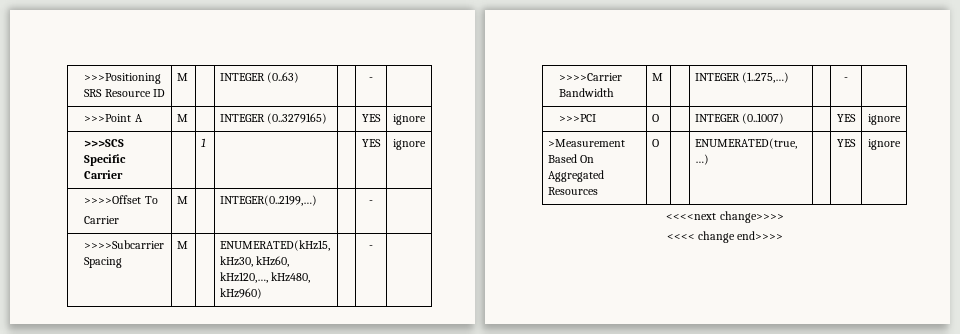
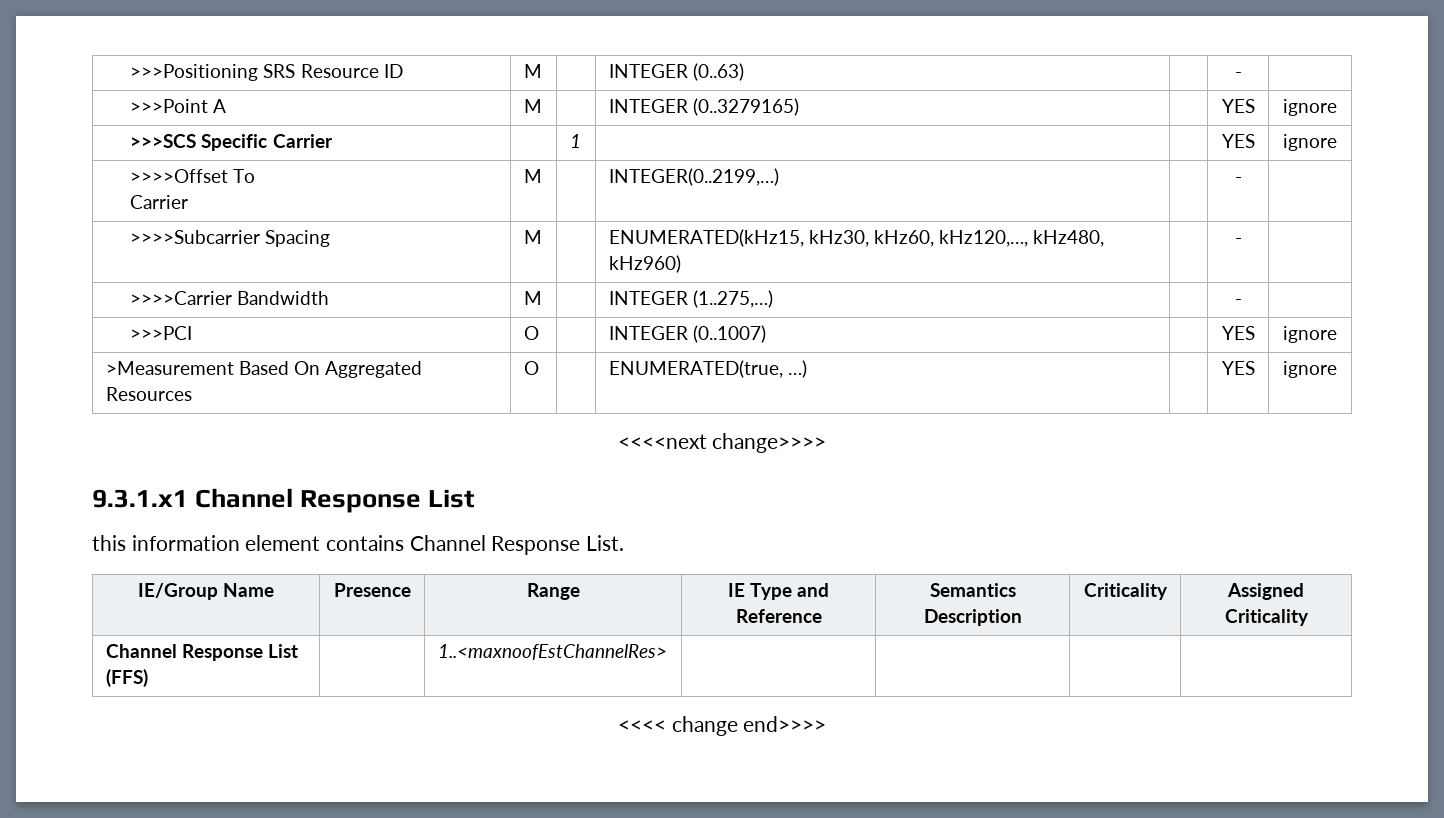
(784, 217) none -> [92,488,476,513] [92,535,625,555] [137,583,275,600] [333,583,411,597] [526,583,580,600] [727,583,830,600] [735,609,822,623] [929,583,1016,597] [923,609,1022,626] [1083,583,1168,600] [1227,583,1304,600] [1224,609,1309,626] [105,644,298,661] [105,669,148,687] [437,644,667,660] // 9.3.1.x1 Channel Response List // this information element contains Channel Response List. // IE/Group Name | Presence | Range | IE Type and Reference | Semantics Description | Criticality | Assigned Criticality // Channel Response List (FFS) | | 1..<maxnoofEstChannelRes> | | | |

